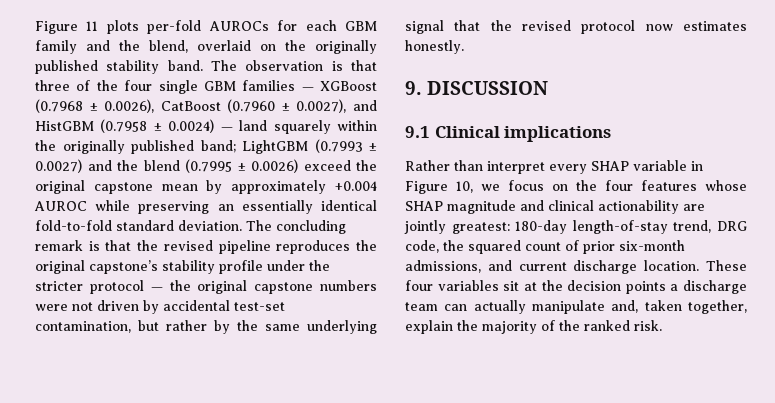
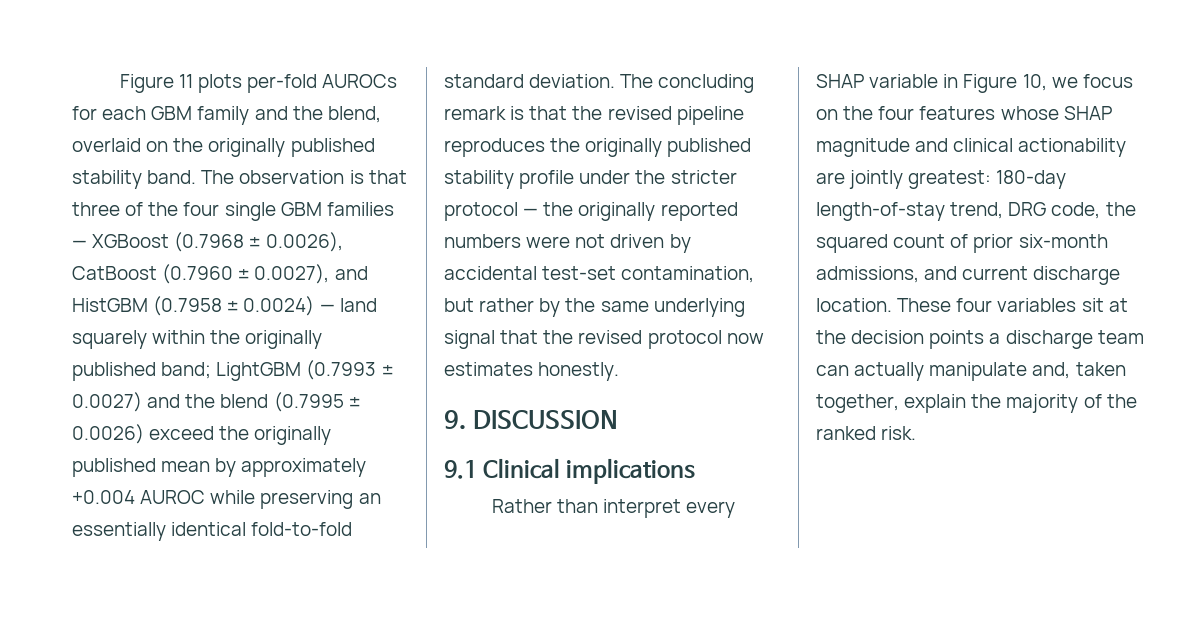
[35,180,153,194] original capstone -> [254,426,332,445] [72,458,156,477] originally published
[35,260,158,274] original capstone’s -> [585,138,752,157] originally published
[197,280,314,294] original capstone -> [578,202,738,221] originally reported

